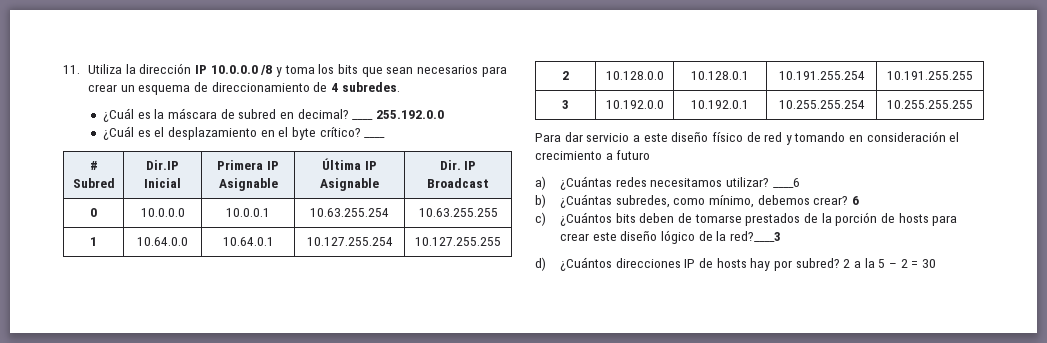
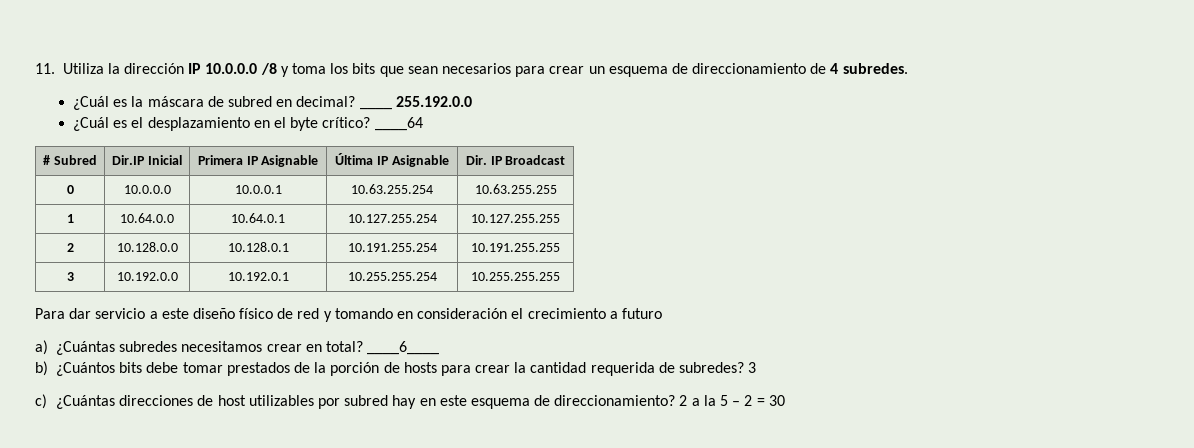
[364,137,386,138] ____ -> [374,117,423,131] ____64
[615,177,800,188] [535,194,860,208] [535,212,742,226] redes necesitamos utilizar? ____6 // b) ¿Cuántas subredes, como mínimo, debemos crear? 6 // c) ¿Cuántos bits deben de tomarse -> [119,341,440,355] [35,361,223,376] subredes necesitamos crear en total? ____6____ // b) ¿Cuántos bits debe tomar
[592,230,782,244] [535,257,840,271] este diseño lógico de la red?____3 // d) ¿Cuántos direcciones IP de hosts hay por subred? -> [514,362,757,376] [35,394,676,409] la cantidad requerida de subredes? 3 // c) ¿Cuántas direcciones de host utilizables por subred hay en este esquema de direccionamiento?

